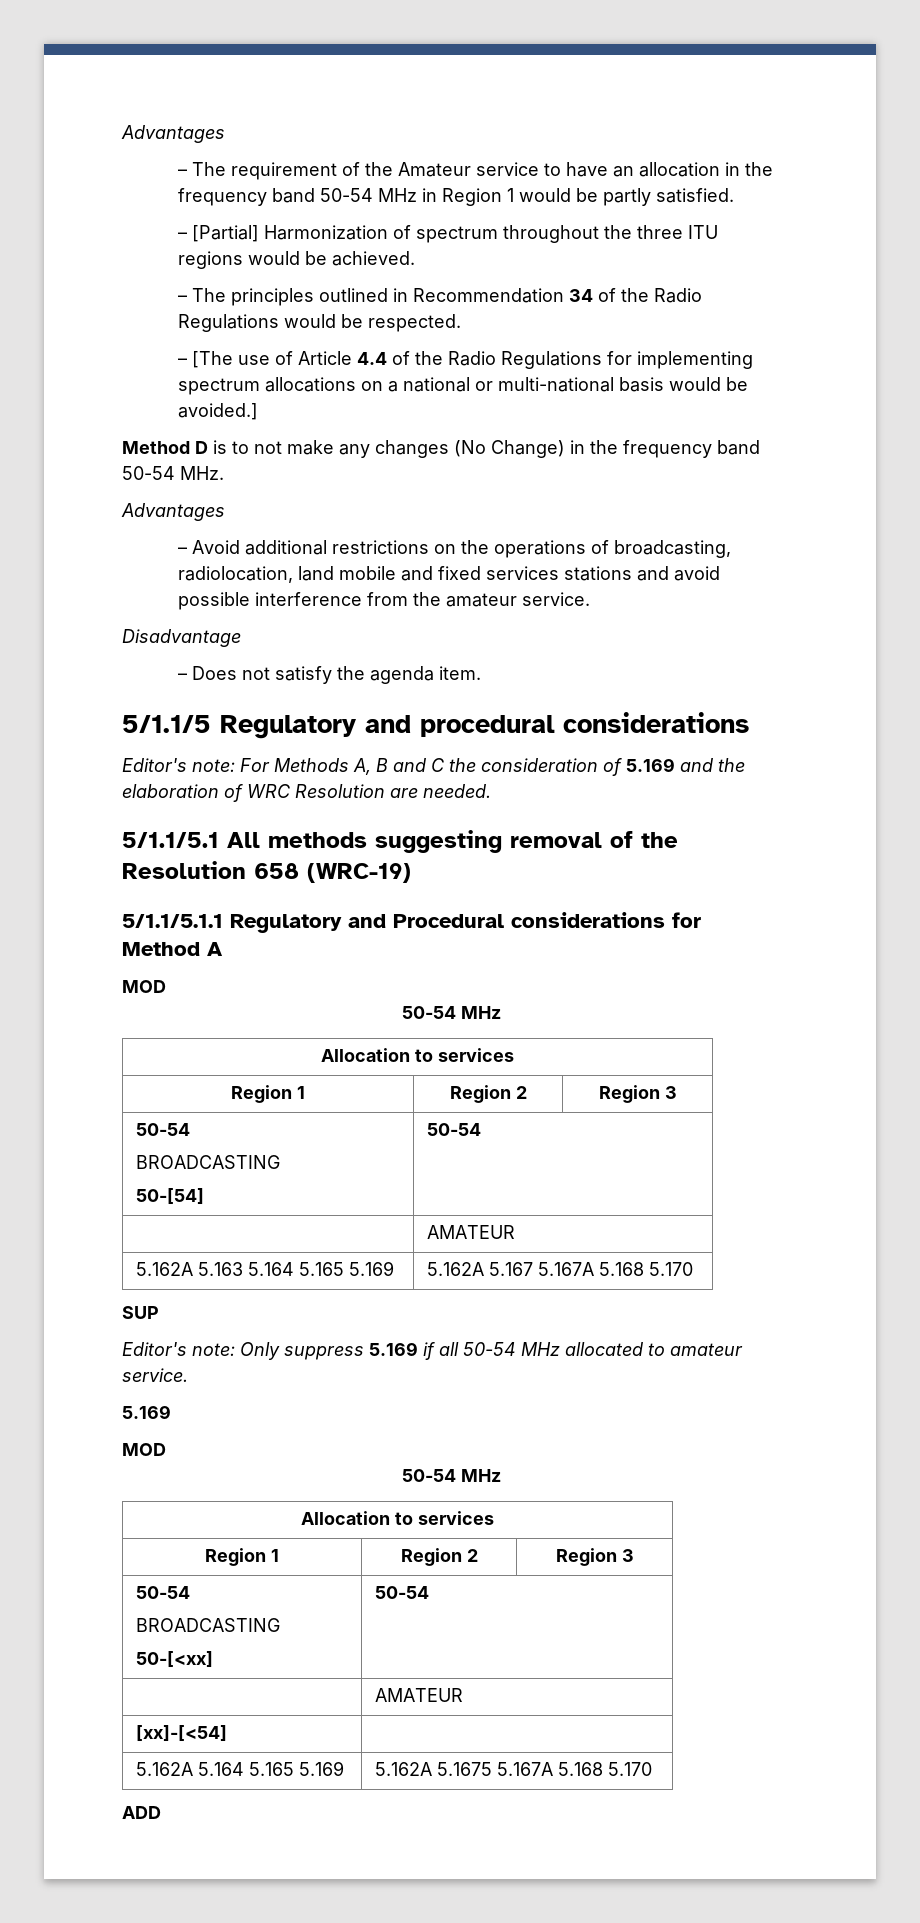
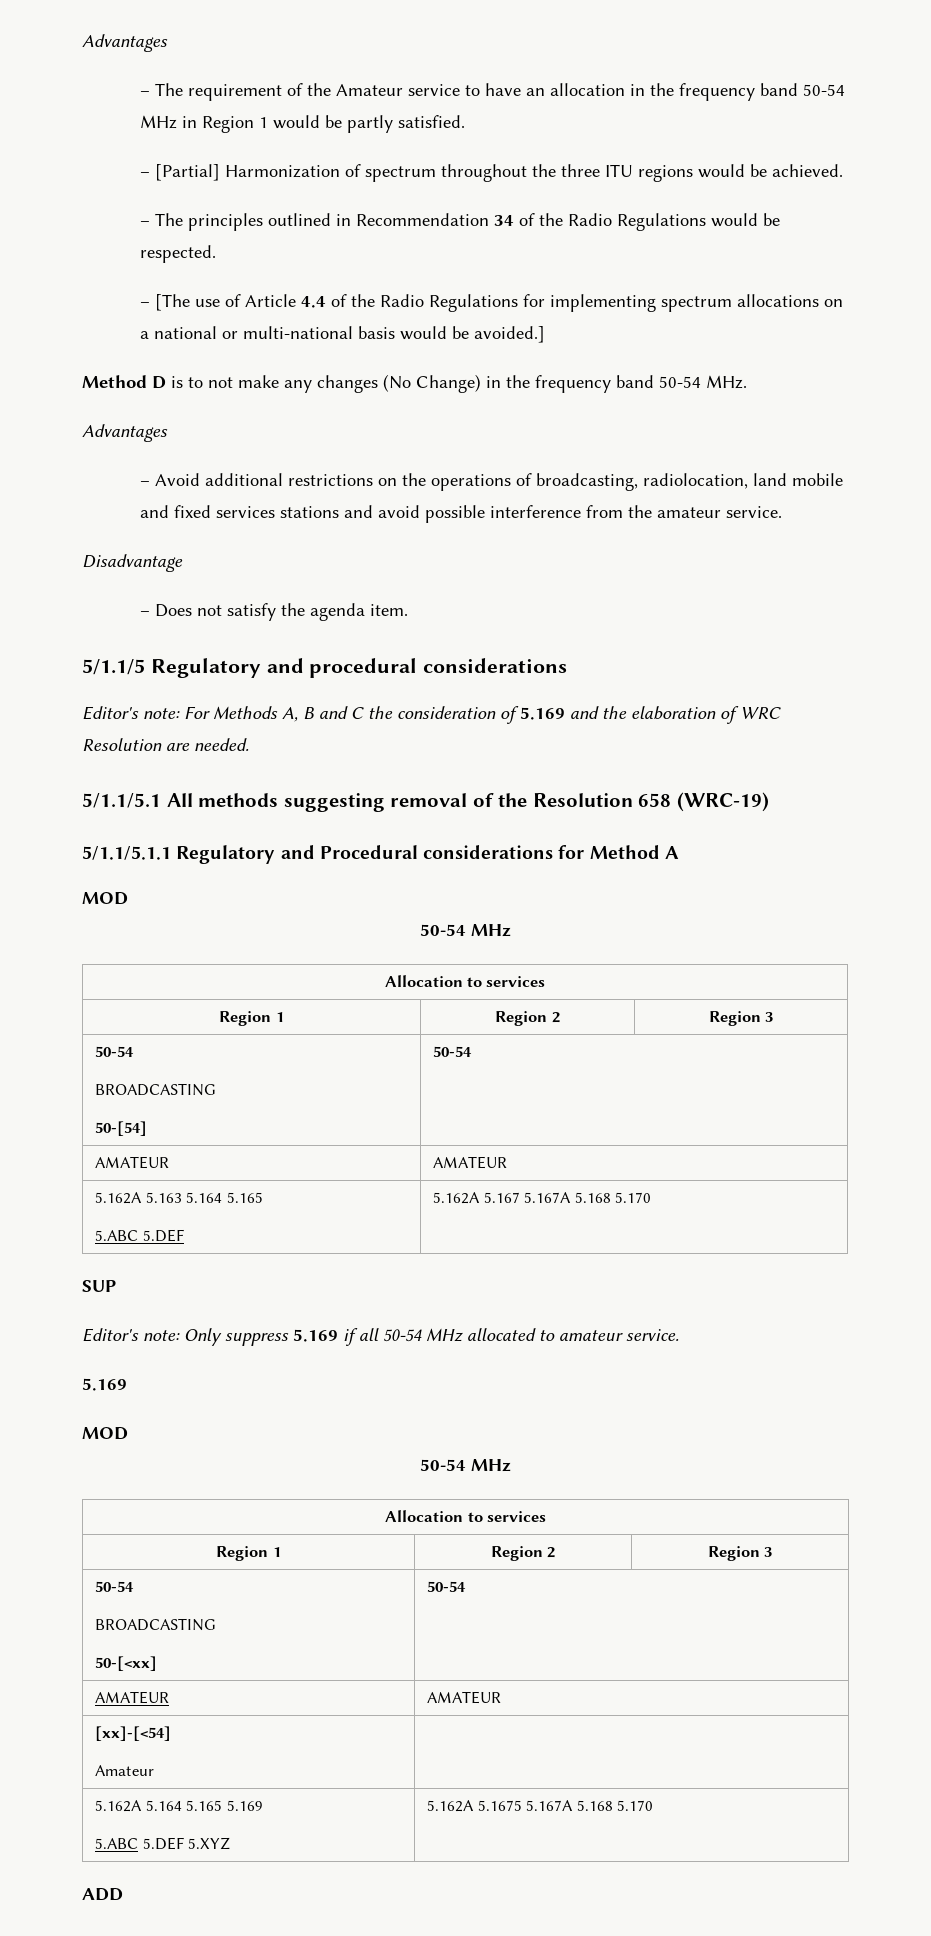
(481, 1129) none -> [95,1156,170,1169] AMATEUR
[348,1261,394,1276] 5.169 -> [95,1229,184,1242] // 5.ABC 5.DEF
(429, 1592) none -> [95,1691,170,1704] AMATEUR
(227, 1733) none -> [95,1765,155,1776] // Amateur
(344, 1768) none -> [95,1837,231,1850] // 5.ABC 5.DEF 5.XYZ

